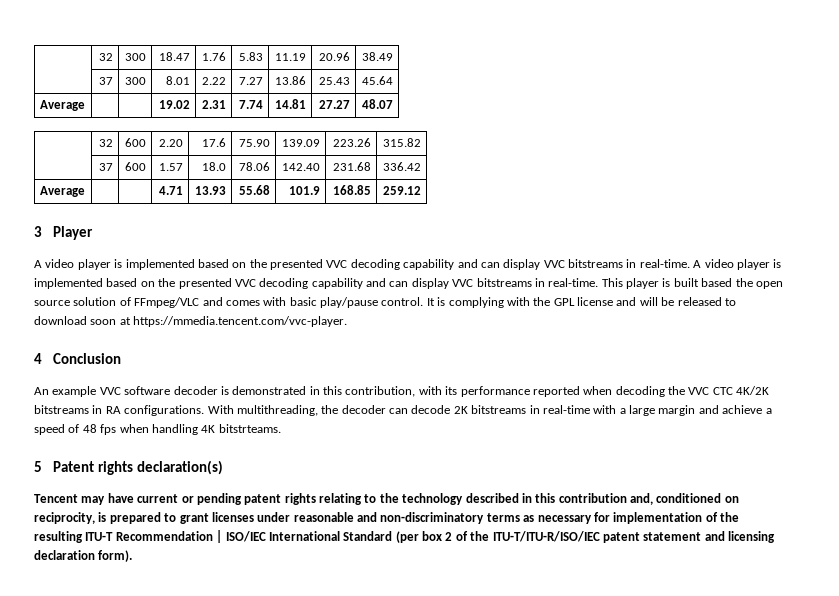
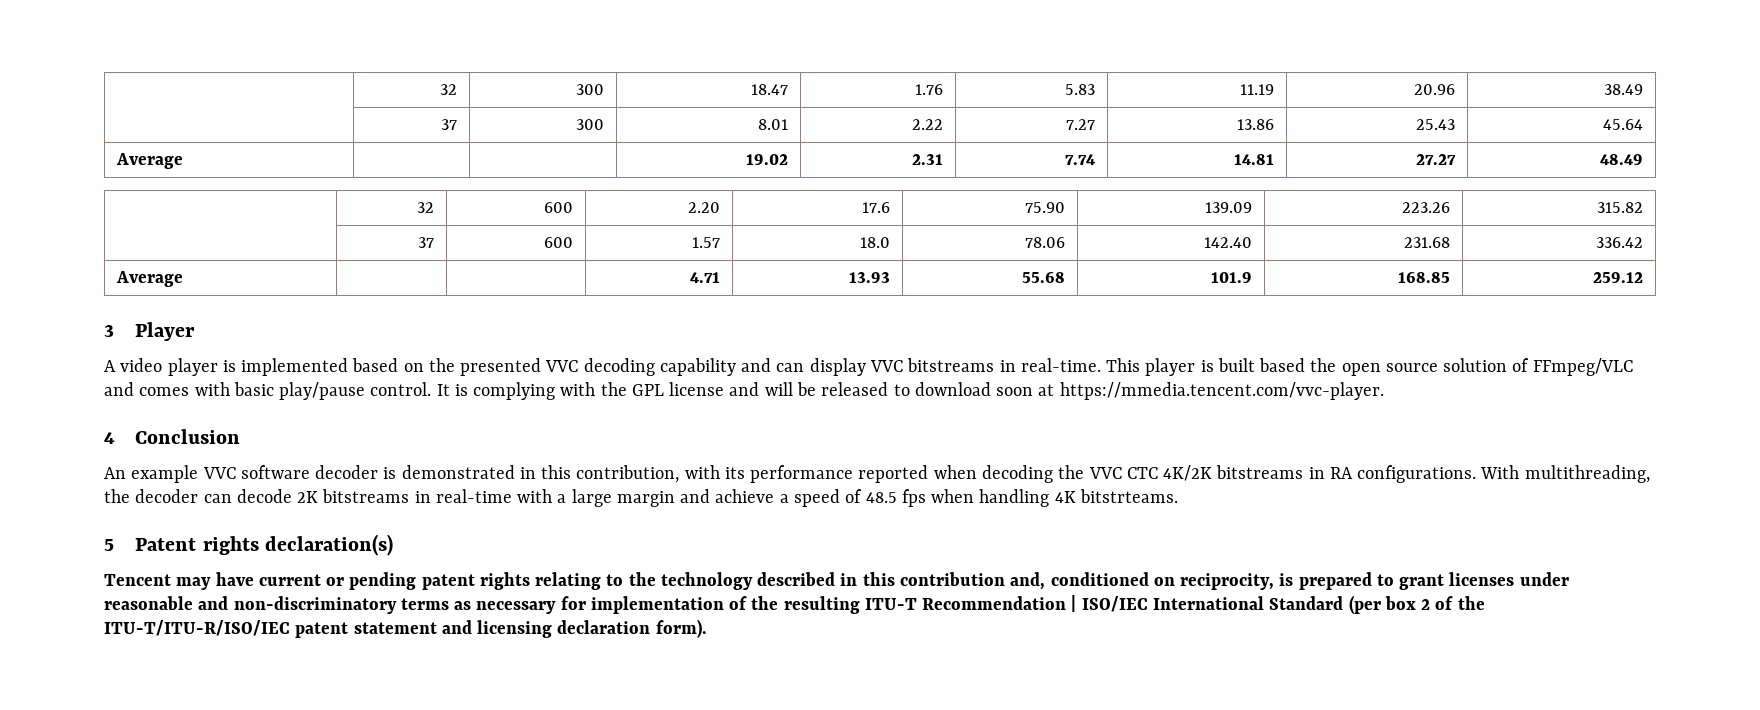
[362,99,394,109] 48.07 -> [1600,154,1644,165] 48.49
[693,259,782,270] [34,278,599,289] A video player is implemented based on the presented VVC decoding capability and can display VVC bitstreams in real-time. -> (1101, 365) none
[82,424,97,433] 48 -> [865,492,897,503] 48.5

